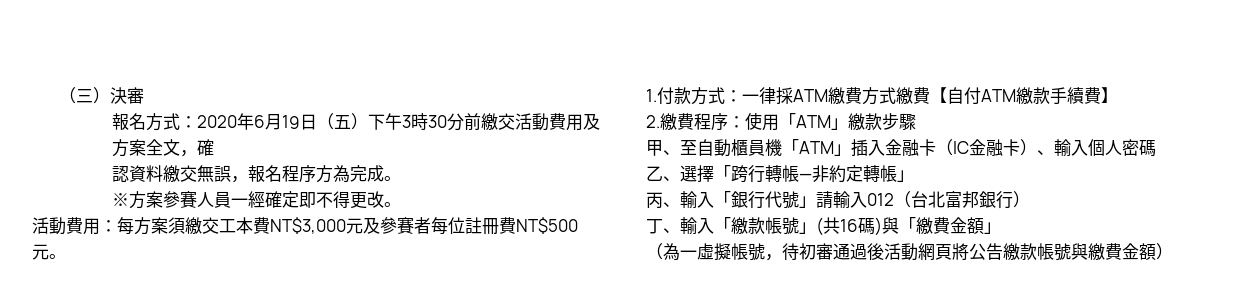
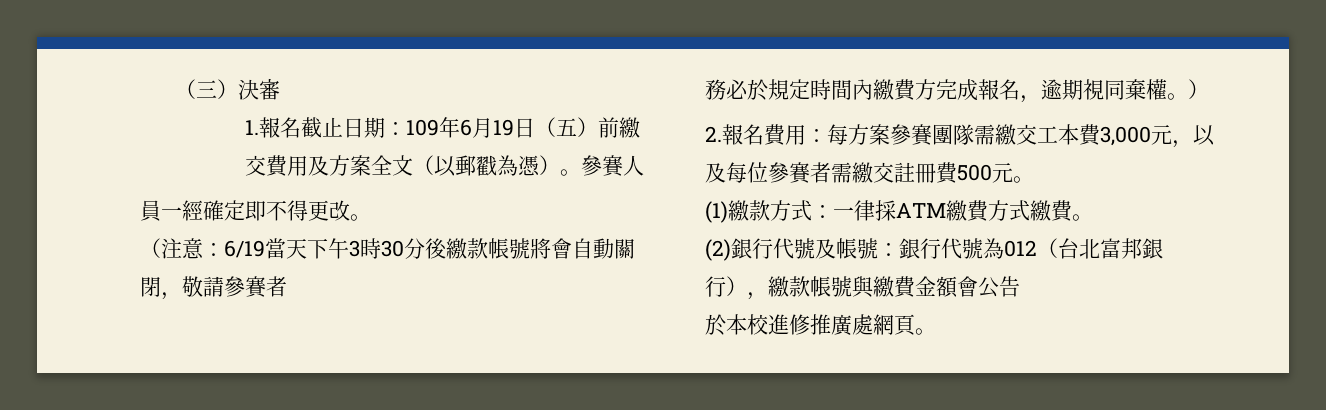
[112,113,238,131] 報名方式：2020 -> [245,117,440,138] 1.報名截止日期：109
[368,113,601,131] [112,139,215,157] [112,165,402,183] [112,191,164,209] 下午3時30分前繳交活動費用及方案全文，確 // 認資料繳交無誤，報名程序方為完成。 // ※方案 -> [598,117,641,138] [245,155,582,177] 前繳交費用及方案全文（以郵戳為憑）。
(215, 199) none -> (645, 165) //
[32,217,578,235] 活動費用：每方案須繳交工本費NT$3,000元及參賽者每位註冊費NT$500 -> [140,238,635,259] [140,276,287,300] [705,79,1209,103] [705,124,1215,148] [705,162,992,184] （注意：6/19當天下午3時30分後繳款帳號將會自動關閉，敬請參賽者 // 務必於規定時間內繳費方完成報名，逾期視同棄權。） // 2.報名費用：每方案參賽團隊需繳交工本費3,000元，以及每位參賽者需繳交註冊費500
[646,87,674,105] 1.付 -> [705,200,749,223] (1)繳
[930,87,1118,105] [646,112,916,131] [646,139,1156,157] [646,165,914,183] [646,191,867,209] 【自付ATM繳款手續費】 // 2.繳費程序：使用「ATM」繳款步驟 // 甲、至自動櫃員機「ATM」插入金融卡（IC金融卡）、輸入個人密碼 // 乙、選擇「跨行轉帳—非約定轉帳」 // 丙、輸入「銀行代號」請輸入 -> [1072,214,1093,221] [705,238,1004,261] 。 // (2)銀行代號及帳號：銀行代號為
[646,217,1001,236] [646,243,1003,261] // 丁、輸入「繳款帳號」(共16碼)與「繳費金額」 // （為一虛擬帳號，待初審通過後活動網頁將公告 -> [747,292,768,300] ，
[1156,243,1173,260] ） -> [957,276,1020,298] [705,314,936,336] 會公告 // 於本校進修推廣處網頁。

